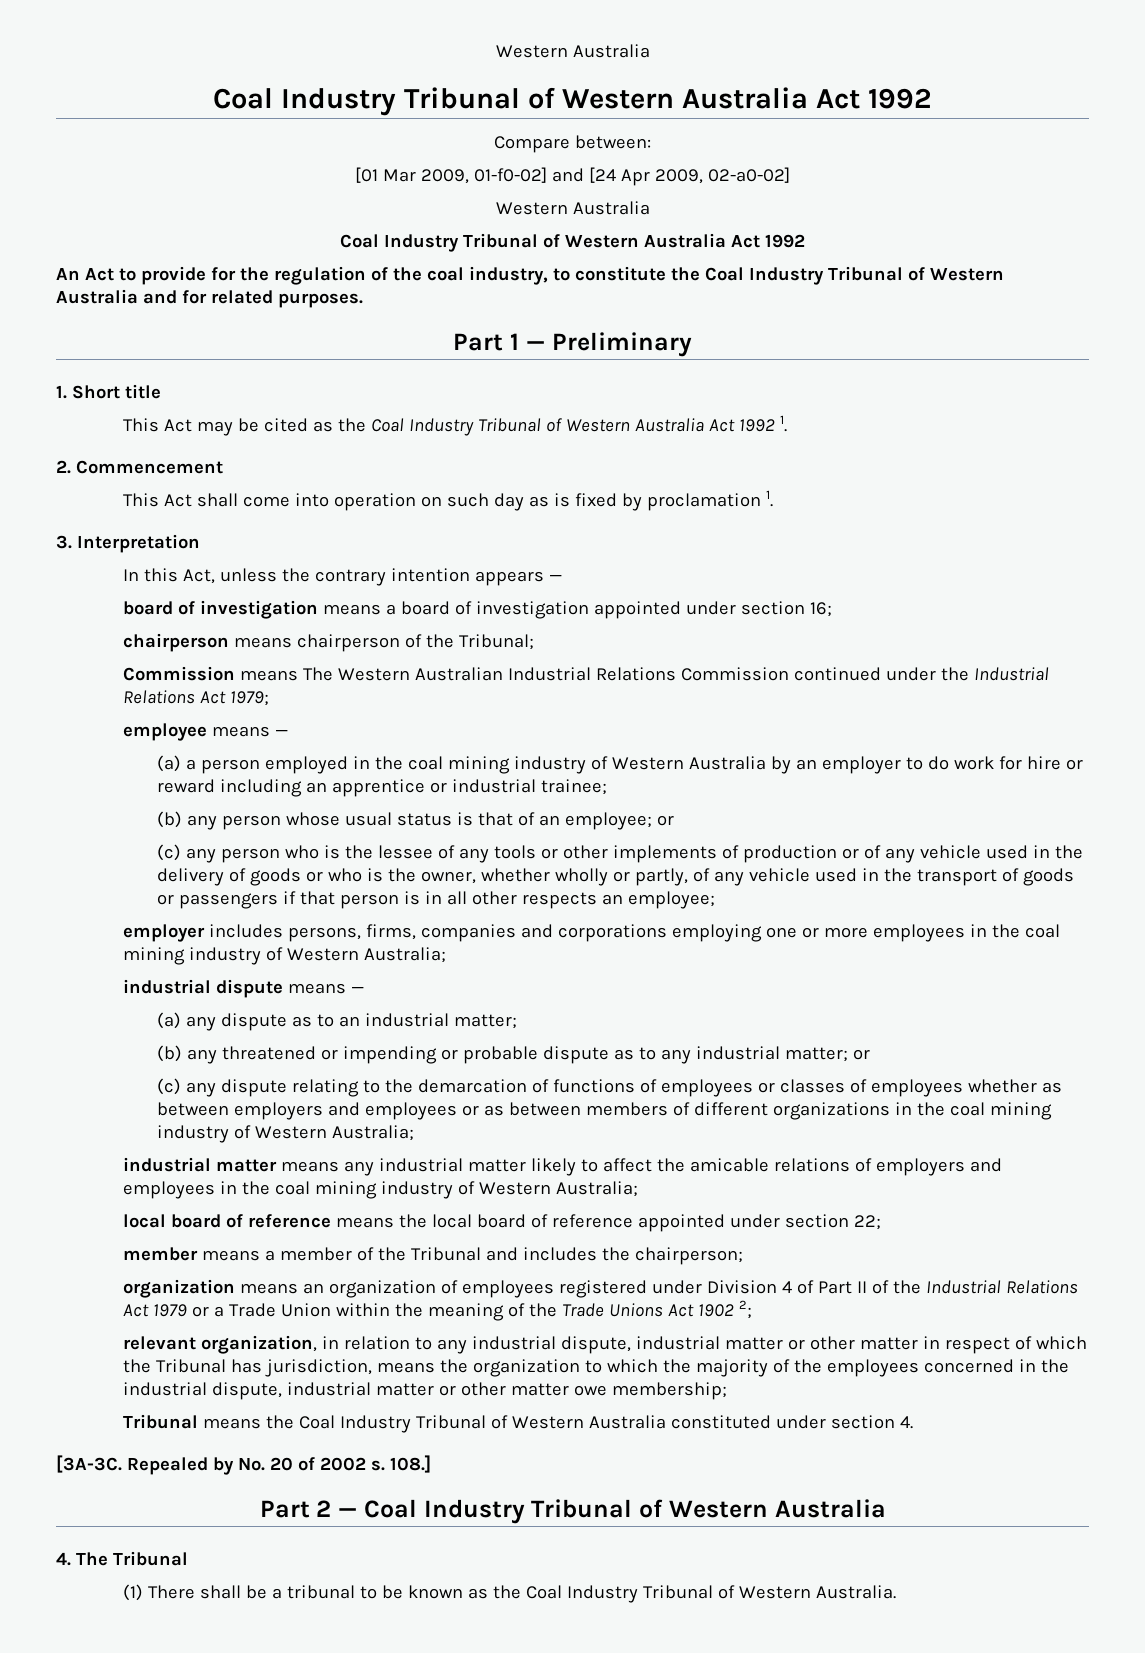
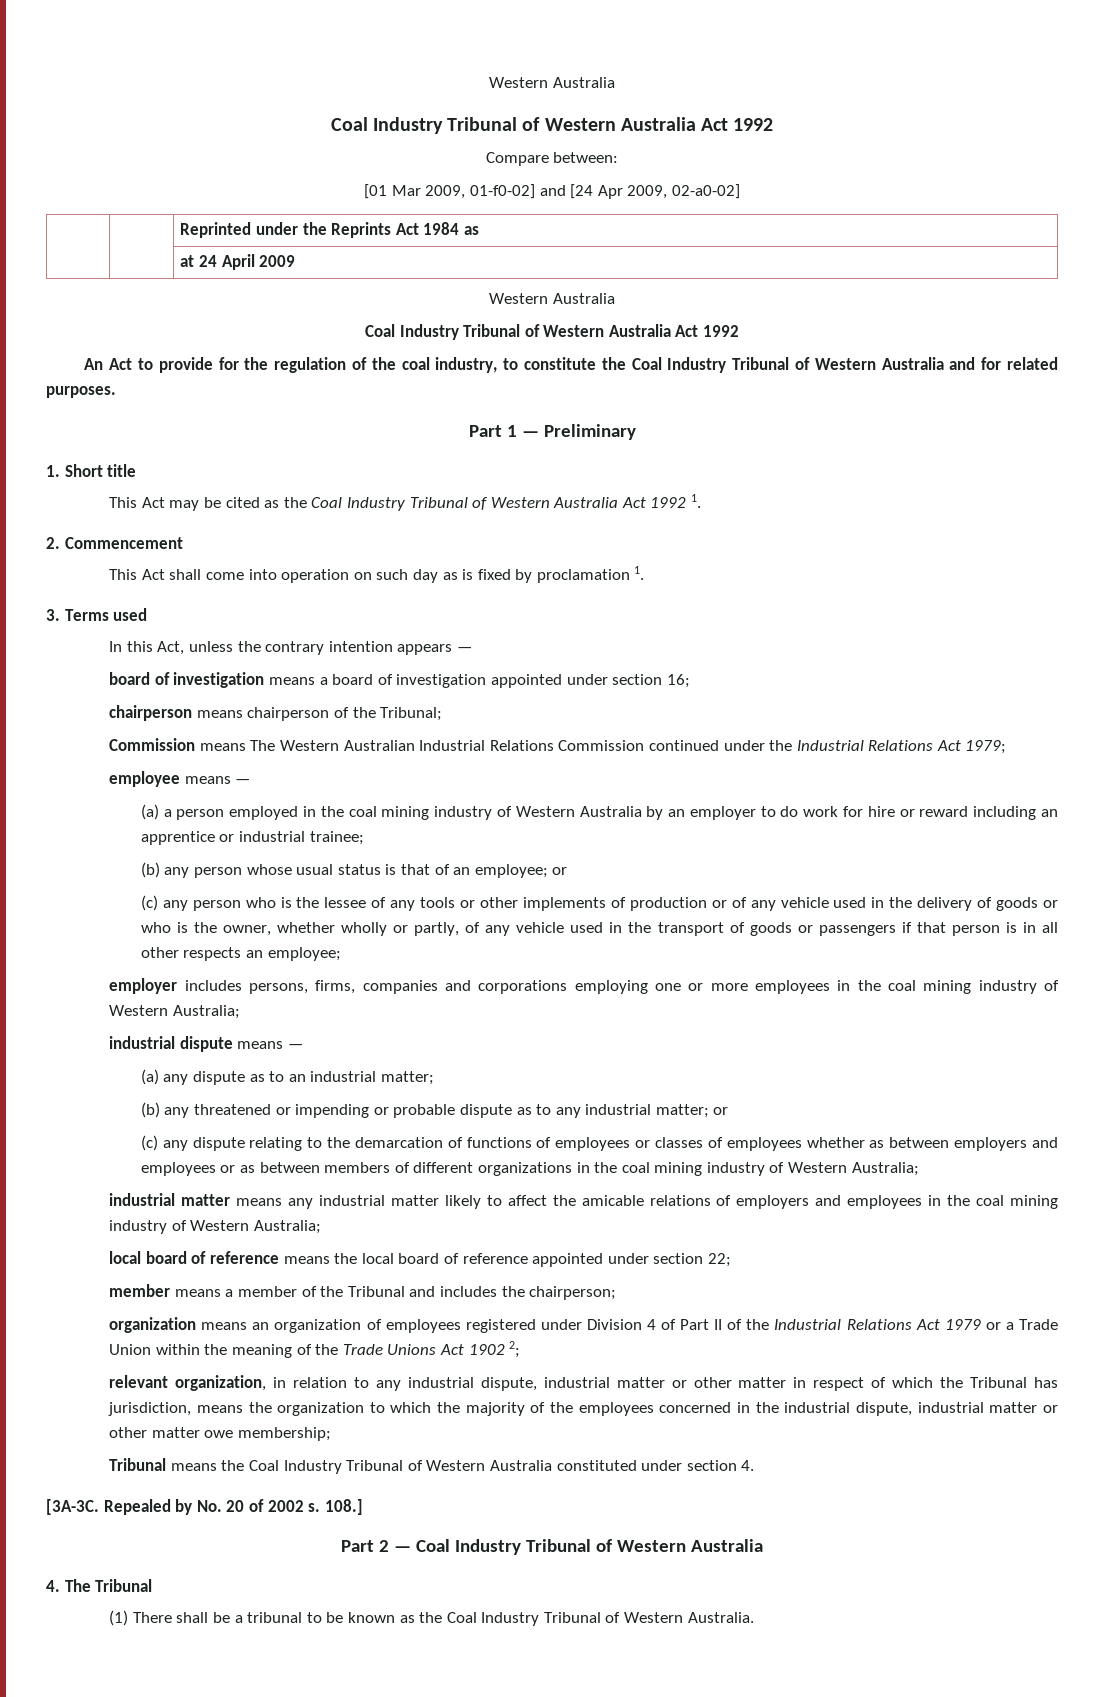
(790, 175) none -> [180,222,479,238] [180,254,296,270] // | | Reprinted under the Reprints Act 1984 as // | | at 24 April 2009
[77,534,200,553] Interpretation -> [64,608,148,621] Terms used

